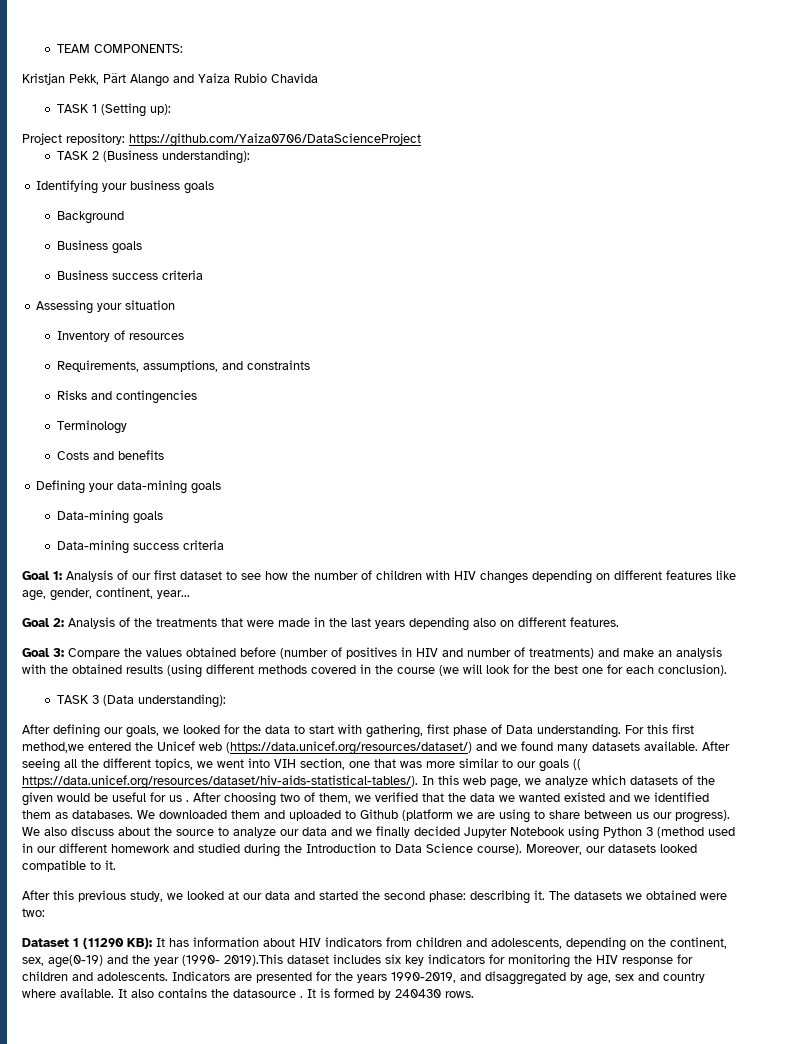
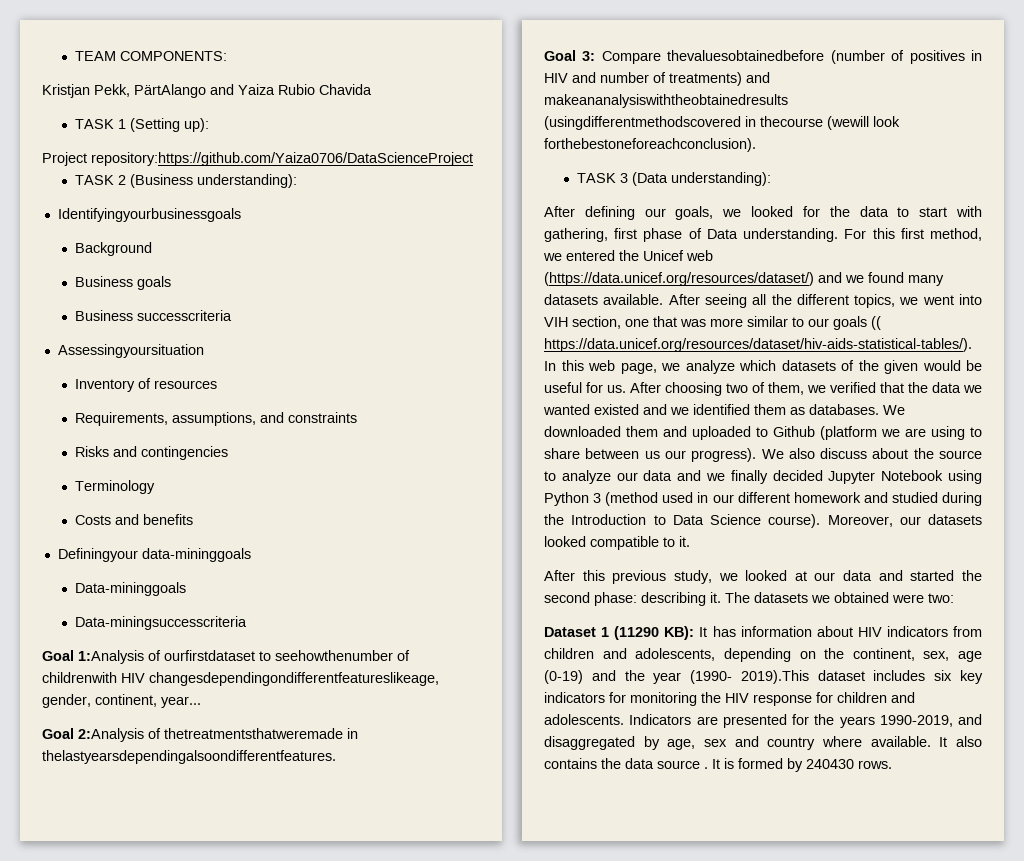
[103,73,169,87] Pärt Alango -> [134,84,206,98] PärtAlango
[66,133,421,147] repository: https://github.com/Yaiza0706/DataScienceProject -> [91,152,473,166] repository:https://github.com/Yaiza0706/DataScienceProject
[36,180,215,194] Identifying your business goals -> [57,208,241,222] Identifyingyourbusinessgoals
[112,270,204,280] [36,300,176,314] success criteria // Assessing your situation -> [136,310,232,321] [57,344,204,358] successcriteria // Assessingyoursituation
[36,480,222,494] [57,510,164,524] [57,540,225,554] [22,570,736,584] [22,587,190,601] [22,617,619,631] Defining your data-mining goals // Data-mining goals // Data-mining success criteria // Goal 1: Analysis of our first dataset to see how the number of children with HIV changes depending on different features like age, gender, continent, year... // Goal 2: Analysis of the treatments that were made in the last years depending also on different features. -> [57,548,251,562] [74,582,186,596] [74,616,247,630] [42,650,410,664] [42,672,439,686] [42,694,201,708] [42,728,358,742] [42,750,336,764] Definingyour data-mininggoals // Data-mininggoals // Data-miningsuccesscriteria // Goal 1:Analysis of ourfirstdataset to seehowthenumber of childrenwith HIV changesdependingondifferentfeatureslikeage, gender, continent, year... // Goal 2:Analysis of thetreatmentsthatweremade in thelastyearsdependingalsoondifferentfeatures.
[124,647,276,657] the values obtained before -> [667,50,825,61] thevaluesobtainedbefore
[623,647,722,659] [22,664,727,678] make an analysis with the obtained results (using different methods covered in the course (we will look for the best one for each conclusion). -> [544,94,788,108] [544,116,900,130] [544,138,756,152] makeananalysiswiththeobtainedresults (usingdifferentmethodscovered in thecourse (wewill look forthebestoneforeachconclusion).
[22,742,84,753] method,we -> [930,228,982,241] [543,253,562,261] method, we
[169,795,189,802] us . -> [607,385,626,393] us.
[48,955,103,968] age(0-19) -> [958,651,982,662] [544,670,583,684] age (0-19)
[233,989,296,998] datasource -> [625,758,700,769] data source

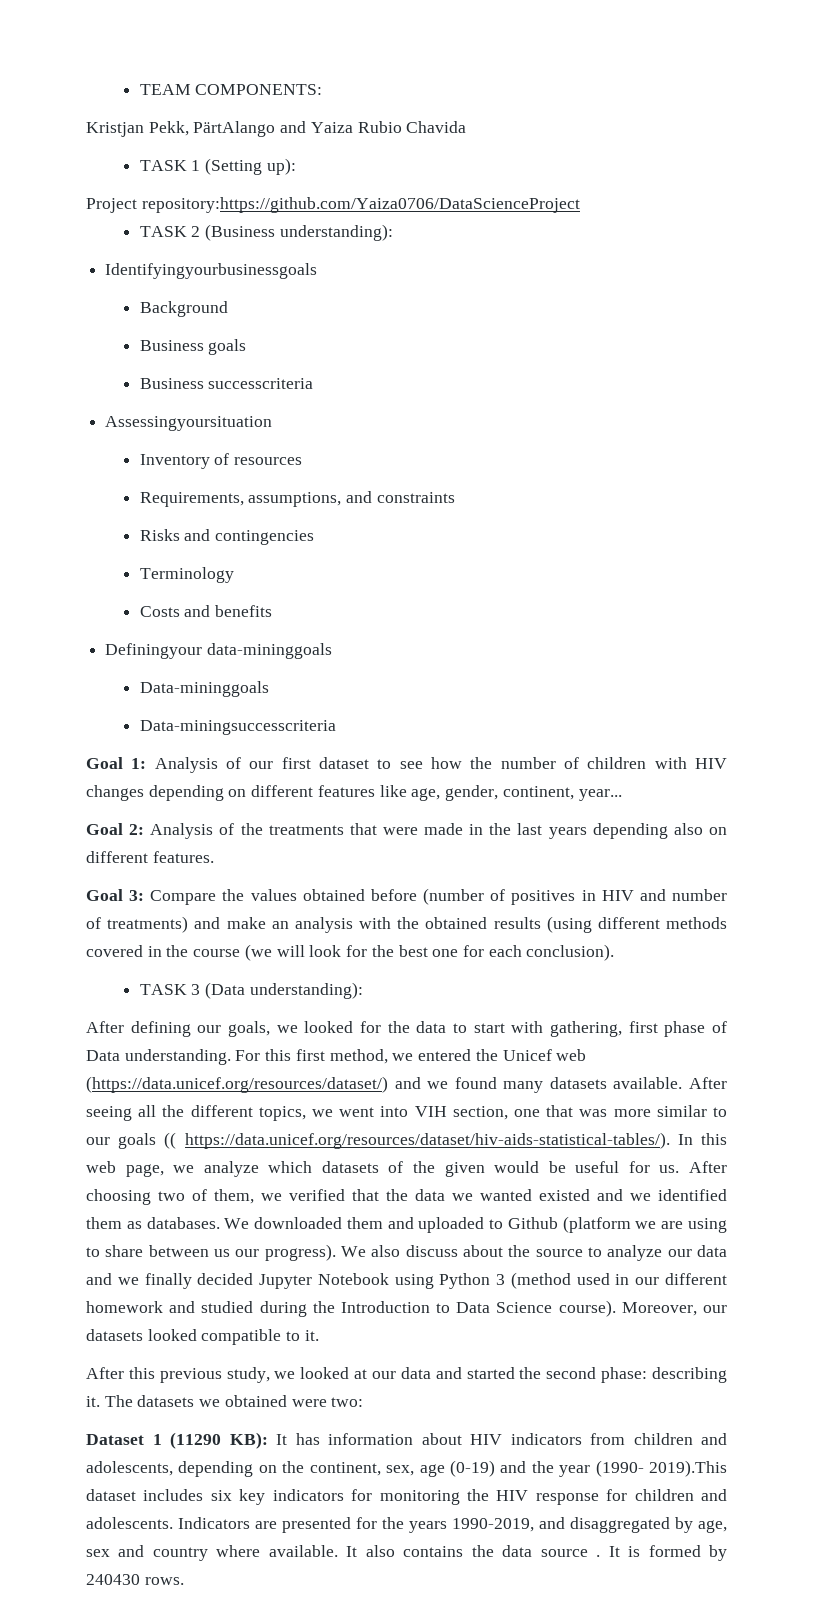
[78,650,410,664] [42,672,439,686] [42,694,201,708] [42,728,358,742] [42,750,336,764] 1:Analysis of ourfirstdataset to seehowthenumber of childrenwith HIV changesdependingondifferentfeatureslikeage, gender, continent, year... // Goal 2:Analysis of thetreatmentsthatweremade in thelastyearsdependingalsoondifferentfeatures. -> [131,757,727,773] [86,785,622,801] [86,823,727,839] [86,851,214,863] 1: Analysis of our first dataset to see how the number of children with HIV changes depending on different features like age, gender, continent, year... // Goal 2: Analysis of the treatments that were made in the last years depending also on different features.
[667,50,825,61] thevaluesobtainedbefore -> [222,889,417,901] the values obtained before
[544,94,788,108] [544,116,900,130] [544,138,756,152] makeananalysiswiththeobtainedresults (usingdifferentmethodscovered in thecourse (wewill look forthebestoneforeachconclusion). -> [226,916,727,933] [86,944,615,961] make an analysis with the obtained results (using different methods covered in the course (we will look for the best one for each conclusion).

